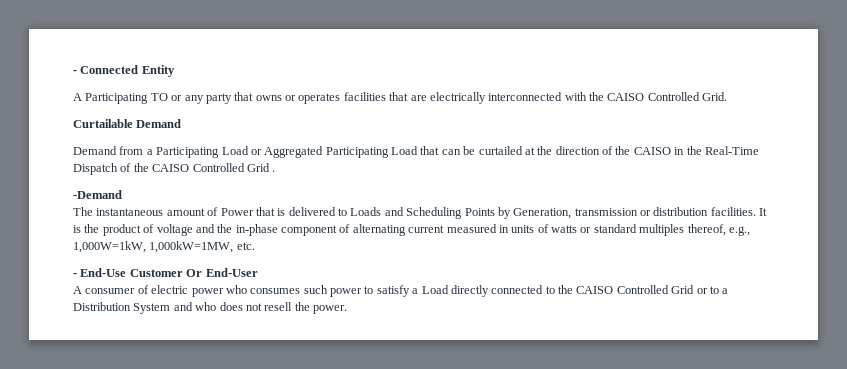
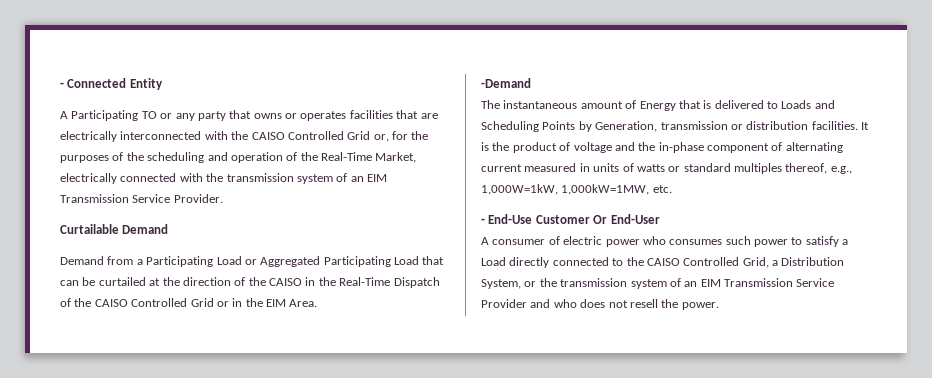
[702,92,728,101] Grid. -> [347,131,429,142] [60,152,417,163] [60,173,387,184] [60,194,223,203] Grid or, for the purposes of the scheduling and operation of the Real-Time Market, electrically connected with the transmission system of an EIM Transmission Service Provider.
[272,170,276,172] . -> [216,298,318,307] or in the EIM Area.
[220,208,254,216] Power -> [639,101,676,111] Energy
[671,285,729,294] [73,302,171,314] Grid or to a Distribution System -> [742,257,845,268] [481,278,835,289] [481,299,527,308] Grid, a Distribution System, or the transmission system of an EIM Transmission Service Provider

